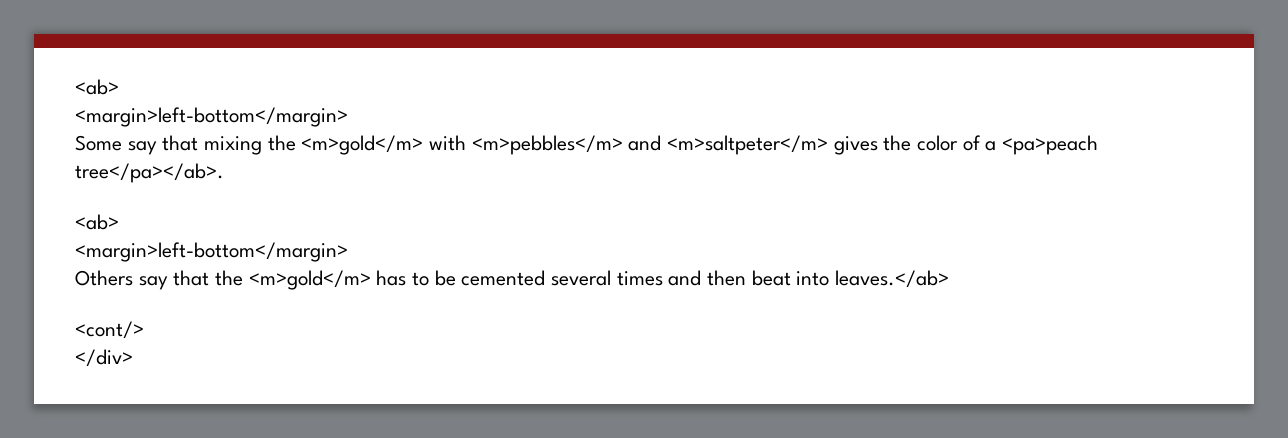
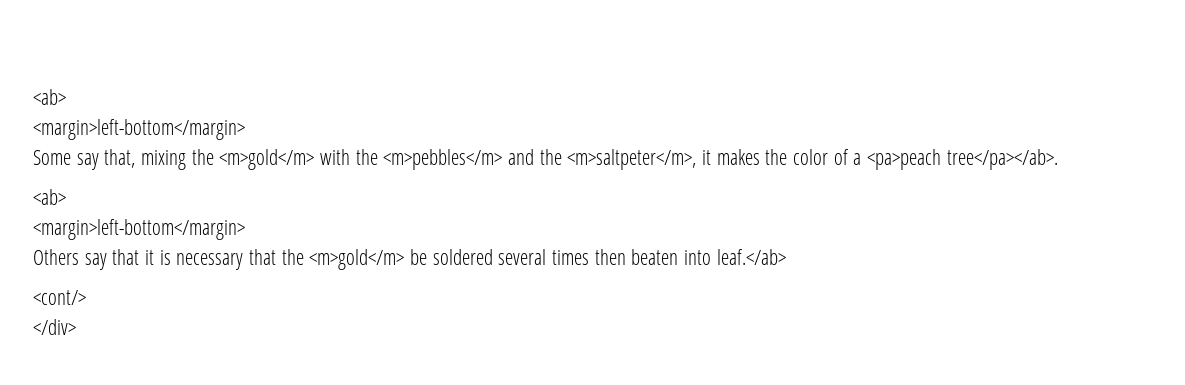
[162,135,199,151] that -> [104,149,136,168] that,
(467, 143) none -> [355,149,378,165] the
[667,135,878,155] <m>saltpeter</m> gives -> [539,149,760,170] the <m>saltpeter</m>, it makes
[215,270,950,290] the <m>gold</m> has to be cemented several times and then beat into leaves.</ab> -> [145,249,786,270] it is necessary that the <m>gold</m> be soldered several times then beaten into leaf.</ab>

